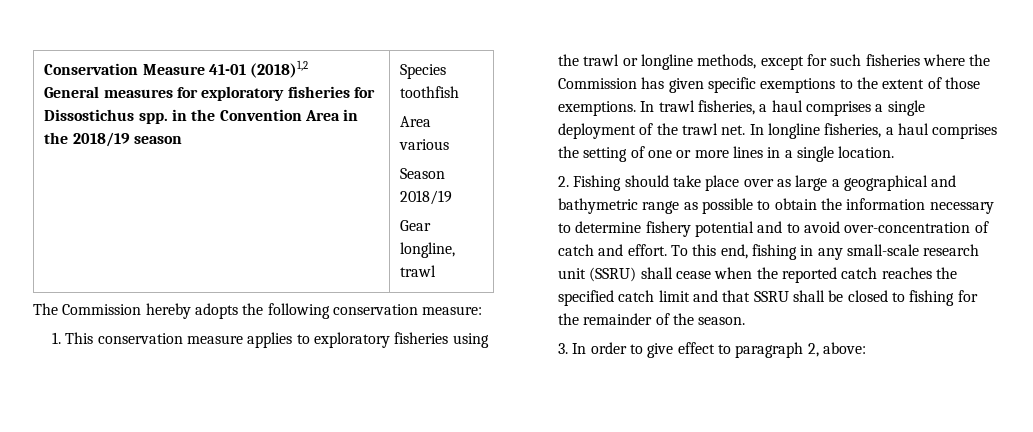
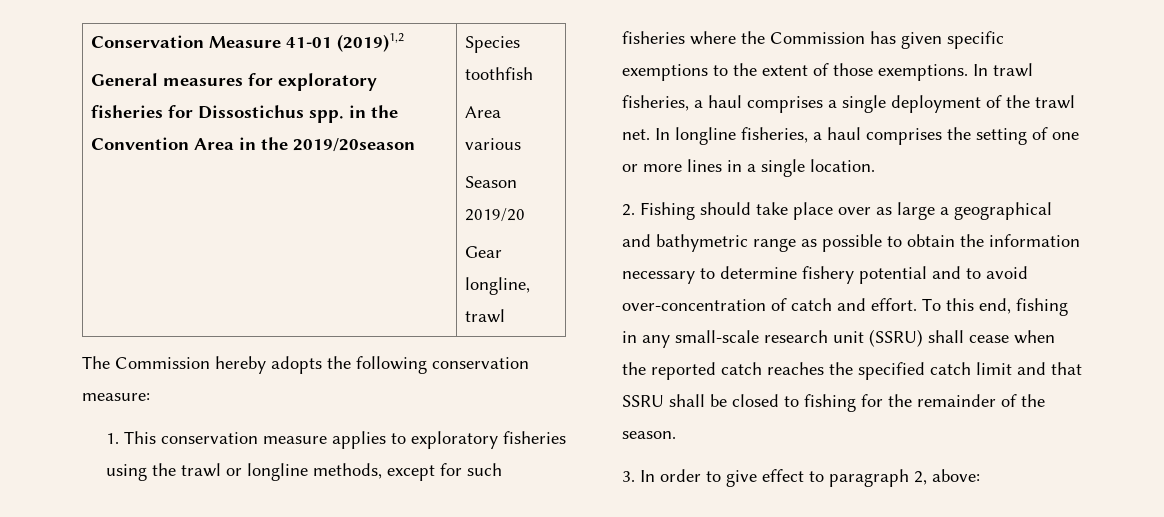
[250,60,309,78] (2018)1,2 -> [337,33,405,52] (2019)1,2
[72,132,182,147] 2018/19 season -> [293,138,416,152] 2019/20season
[400,190,453,205] 2018/19 -> [465,208,526,222] 2019/20

